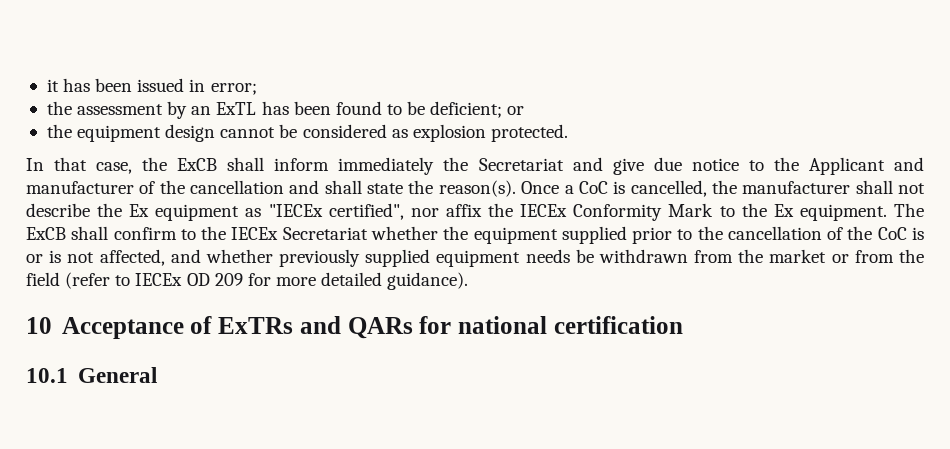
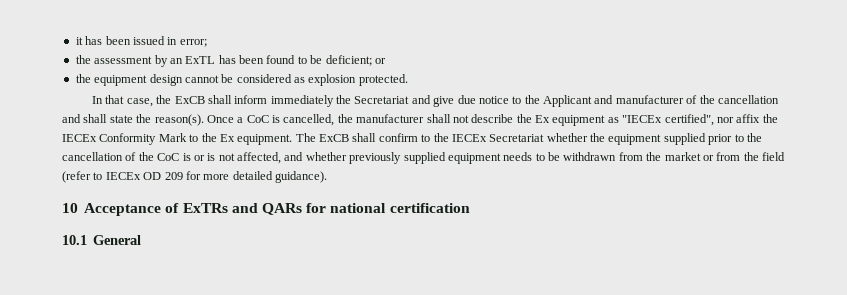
(570, 256) none -> [535,153,545,161] to

